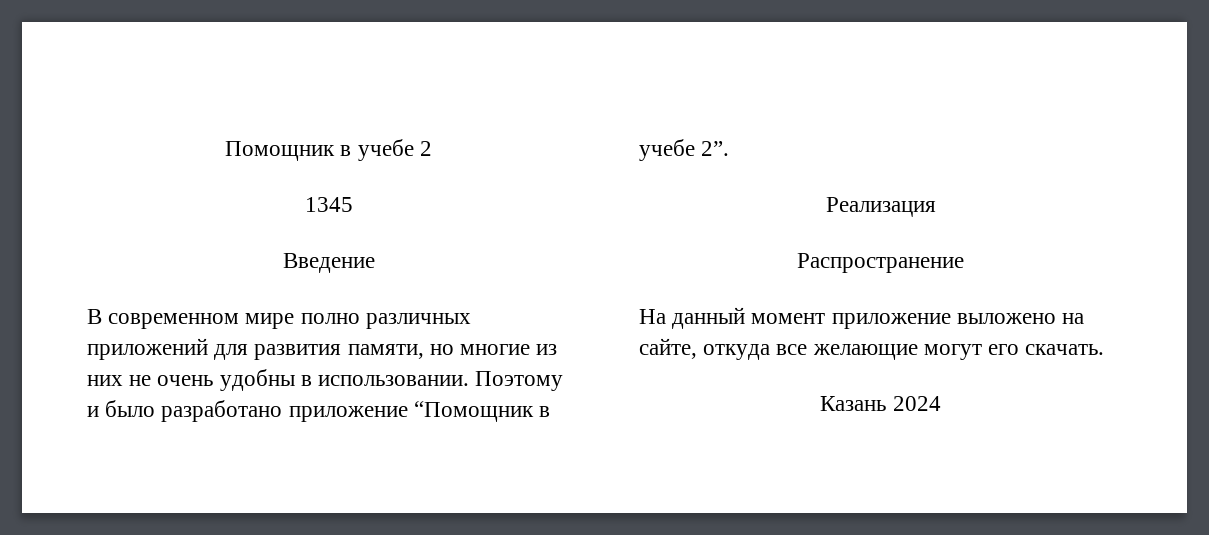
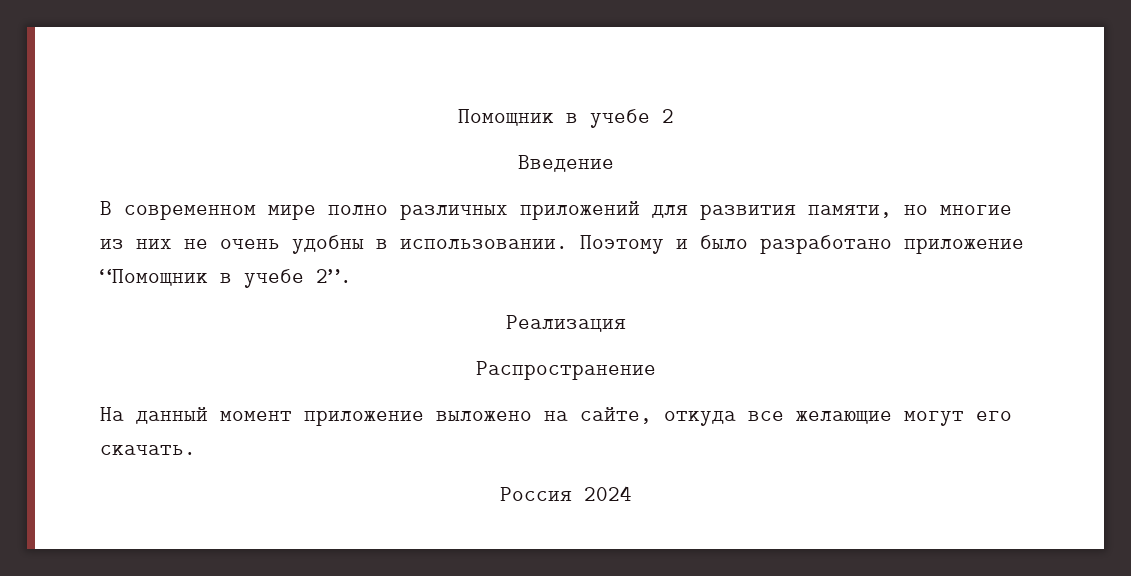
[304,197,353,212] // 1345 -> (674, 116) none
[820,396,887,411] Казань -> [499,487,572,501] Россия

